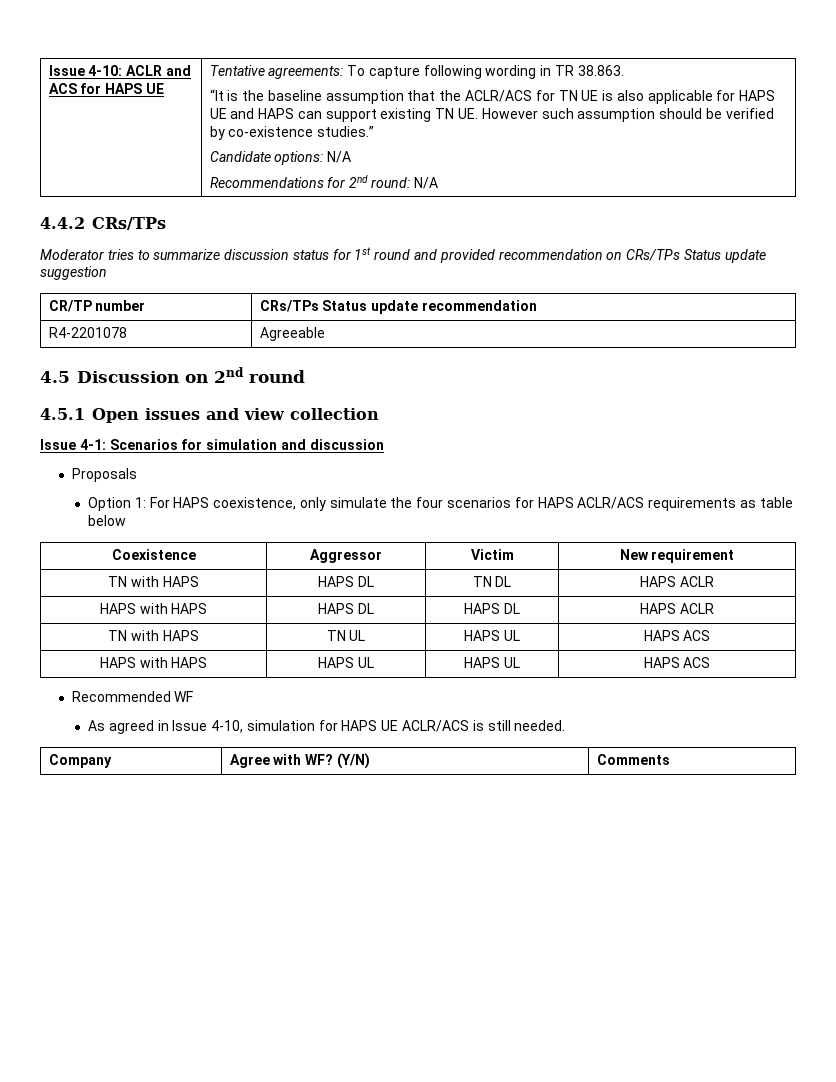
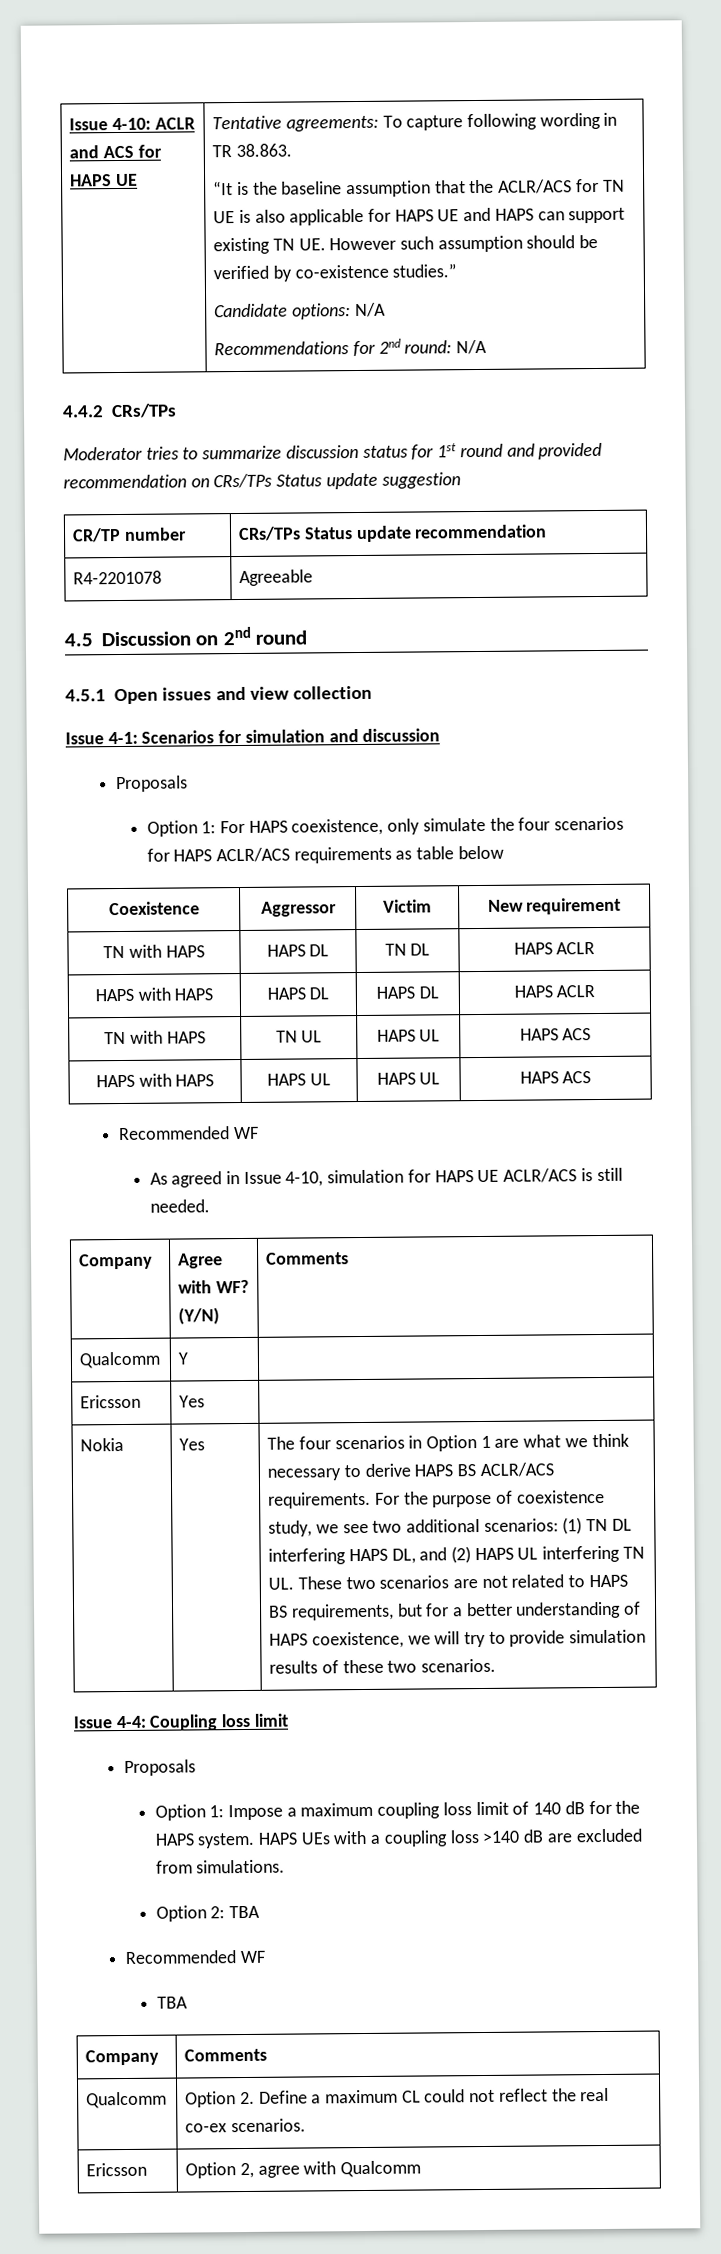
(670, 759) none -> [79,1351,162,1369] [178,1352,189,1365] [80,1394,142,1409] [179,1395,206,1408] [80,1437,125,1452] [179,1438,206,1451] [267,1433,629,1452] [267,1462,554,1481] [268,1489,605,1509] [268,1517,632,1537] [268,1545,645,1565] [268,1574,628,1590] [269,1601,642,1621] [269,1629,647,1649] [269,1658,496,1674] [73,1713,289,1731] [123,1759,196,1777] [154,1800,641,1821] [154,1828,642,1849] [155,1859,286,1874] [155,1905,261,1922] [124,1950,265,1965] [156,1996,188,2009] [85,2049,160,2066] [184,2048,268,2062] [86,2091,168,2109] [185,2087,610,2108] [185,2118,306,2133] [86,2162,148,2177] [185,2160,421,2179] // Qualcomm | Y | // Ericsson | Yes | // Nokia | Yes | The four scenarios in Option 1 are what we think necessary to derive HAPS BS ACLR/ACS requirements. For the purpose of coexistence study, we see two additional scenarios: (1) TN DL interfering HAPS DL, and (2) HAPS UL interfering TN UL. These two scenarios are not related to HAPS BS requirements, but for a better understanding of HAPS coexistence, we will try to provide simulation results of these two scenarios. // Issue 4-4: Coupling loss limit // Proposals // Option 1: Impose a maximum coupling loss limit of 140 dB for the HAPS system. HAPS UEs with a coupling loss >140 dB are excluded from simulations. // Option 2: TBA // Recommended WF // TBA // Company | Comments // Qualcomm | Option 2. Define a maximum CL could not reflect the real co-ex scenarios. // Ericsson | Option 2, agree with Qualcomm

